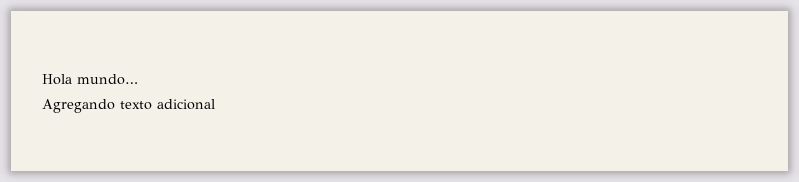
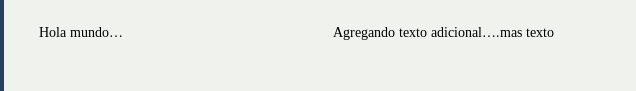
[157,99,215,110] adicional -> [431,27,554,37] adicional….mas texto

